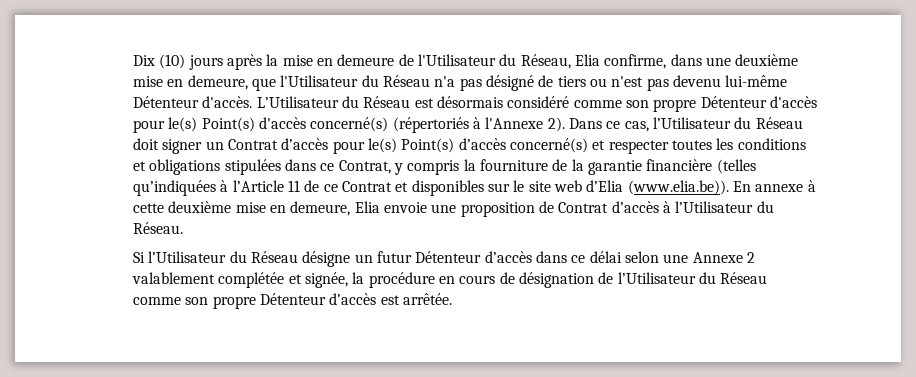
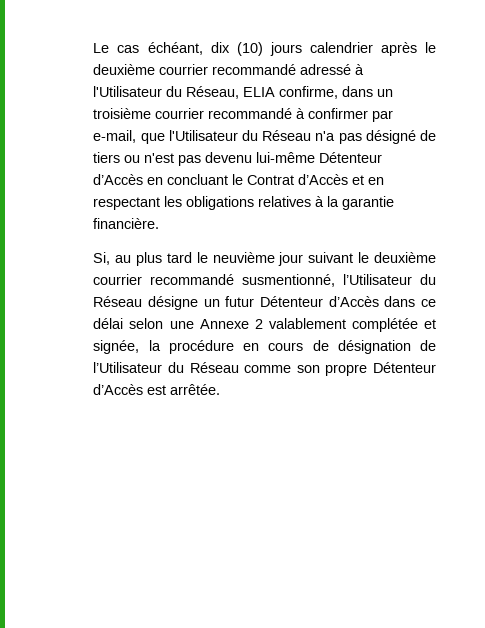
[133,54,414,70] Dix (10) jours après la mise en demeure de -> [93,42,436,56] [93,64,365,75] Le cas échéant, dix (10) jours calendrier après le deuxième courrier recommandé adressé à
[574,54,600,66] Elia -> [243,87,276,97] ELIA
[705,54,799,66] [133,75,248,90] une deuxième mise en demeure, -> [377,89,394,97] [93,108,394,122] [93,130,137,143] un troisième courrier recommandé à confirmer par e-mail,
[202,96,817,112] [133,117,803,133] [133,138,806,154] [133,159,756,175] [133,180,816,196] [133,201,774,217] [133,222,184,234] [133,252,146,263] d'accès. L’Utilisateur du Réseau est désormais considéré comme son propre Détenteur d'accès pour le(s) Point(s) d'accès concerné(s) (répertoriés à l'Annexe 2). Dans ce cas, l’Utilisateur du Réseau doit signer un Contrat d’accès pour le(s) Point(s) d’accès concerné(s) et respecter toutes les conditions et obligations stipulées dans ce Contrat, y compris la fourniture de la garantie financière (telles qu’indiquées à l’Article 11 de ce Contrat et disponibles sur le site web d’Elia (www.elia.be)). En annexe à cette deuxième mise en demeure, Elia envoie une proposition de Contrat d’accès à l’Utilisateur du Réseau. // Si -> [93,174,385,185] [93,196,395,210] [93,218,160,229] [93,252,437,266] [93,274,336,287] d’Accès en concluant le Contrat d’Accès et en respectant les obligations relatives à la garantie financière. // Si, au plus tard le neuvième jour suivant le deuxième courrier recommandé susmentionné,
[484,251,532,263] d’accès -> [328,296,379,307] d’Accès
[329,293,377,305] d’accès -> [93,384,144,395] d’Accès

